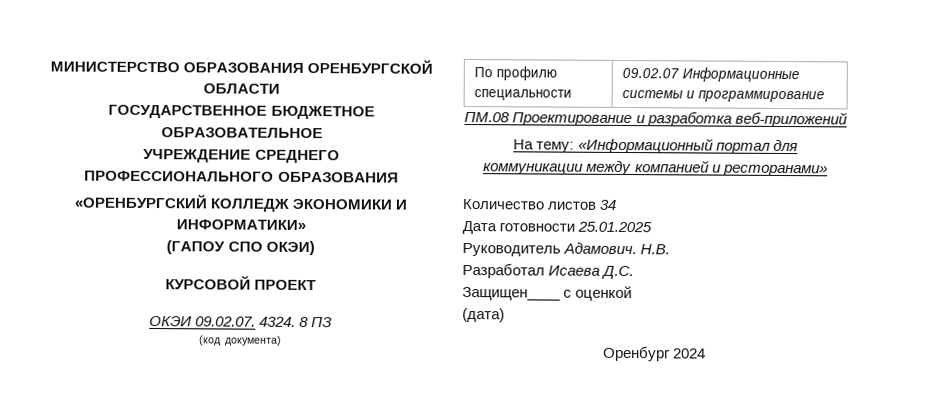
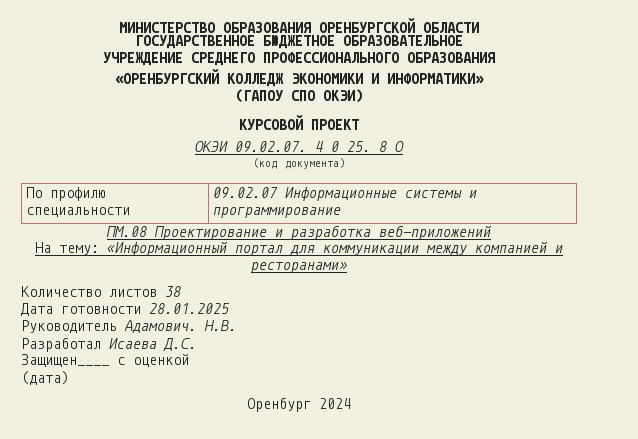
[259,316,333,328] 4324. 8 ПЗ -> [315,141,404,152] 4 0 25. 8 О
[599,199,618,210] 34 -> [165,286,181,297] 38
[577,221,653,233] 25.01.2025 -> [149,303,230,314] 28.01.2025

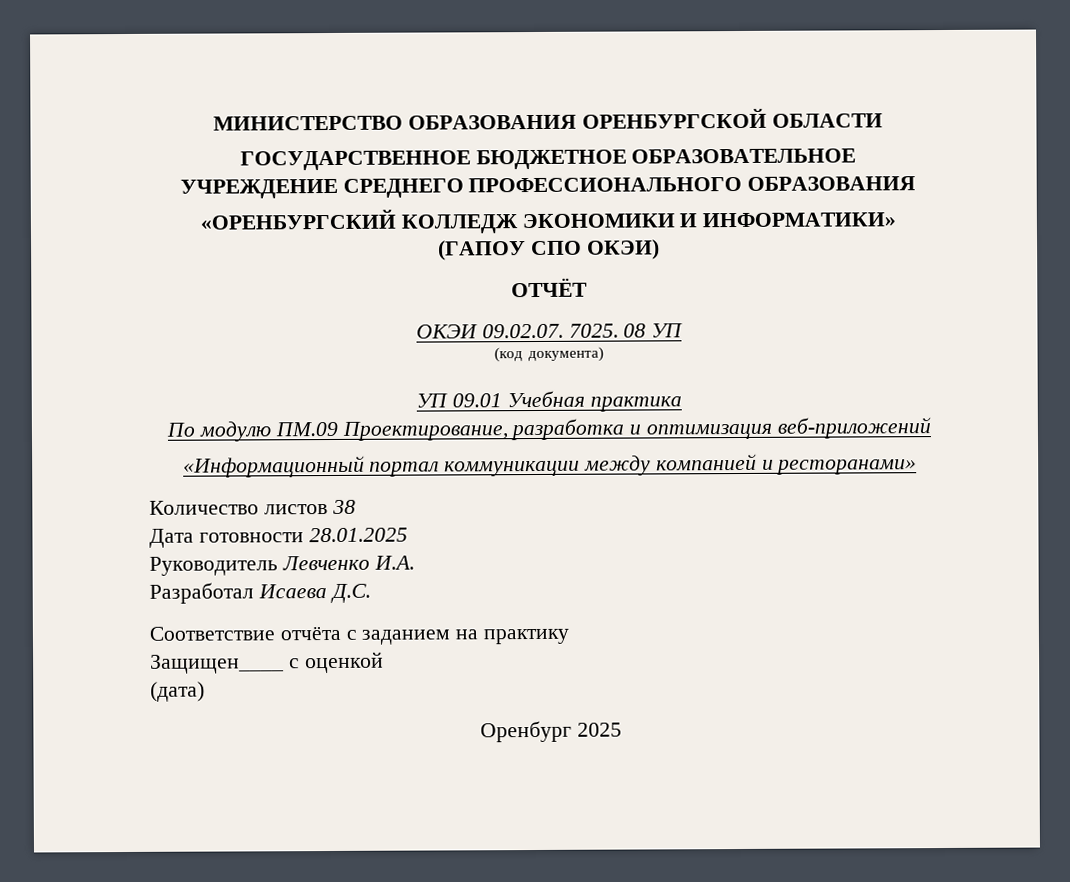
[239,115,359,130] КУРСОВОЙ ПРОЕКТ -> [511,277,588,298] ОТЧЁТ
[315,141,404,152] [253,158,345,169] [26,187,107,201] [26,207,131,217] [213,187,478,201] [213,207,342,218] [106,225,371,240] 4 0 25. 8 О // (код документа) // По профилю специальности | 09.02.07 Информационные системы и программирование // ПМ.08 Проектирование и разработка -> [568,323,684,338] [494,346,604,363] [416,390,682,412] [166,418,773,442] 7025. 08 УП // (код документа) // УП 09.01 Учебная практика // По модулю ПМ.09 Проектирование, разработка и оптимизация
[35,242,99,255] На тему: -> (931, 428) none
[290,245,315,255] для -> (440, 469) none
[124,320,237,333] Адамович. Н.В. -> [281,555,415,571] Левченко И.А.
(197, 344) none -> [149,625,570,645] // Соответствие отчёта с заданием на практику
[319,398,351,409] 2024 -> [576,722,622,737] 2025

